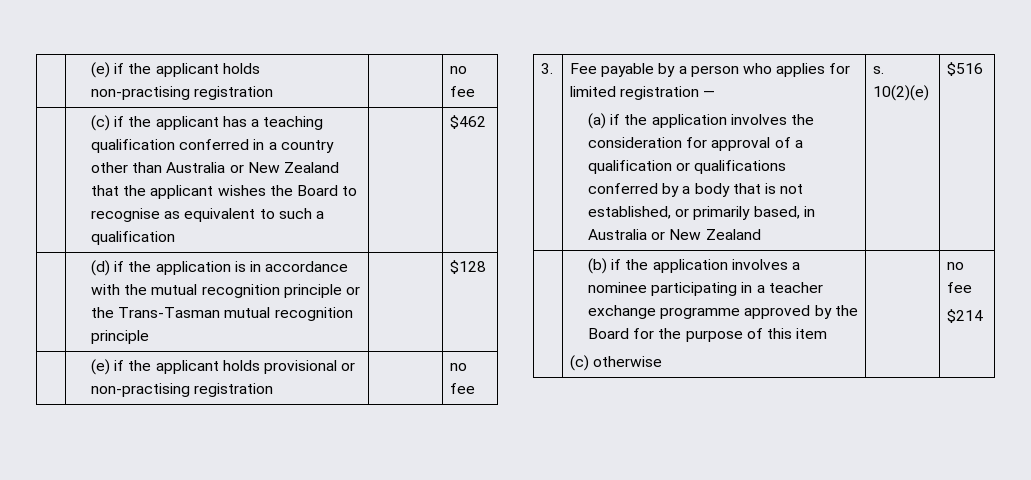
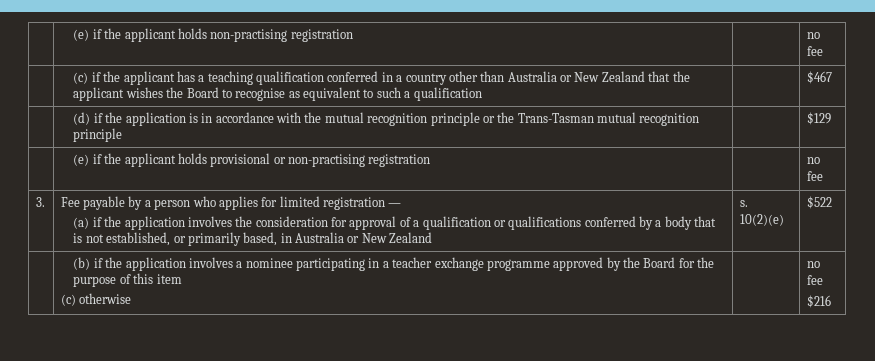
[450,115,487,129] $462 -> [806,71,832,84] $467
[450,260,487,274] $128 -> [806,112,831,125] $129
[947,62,984,76] $516 -> [806,196,832,209] $522
[947,309,984,323] $214 -> [806,295,831,308] $216

